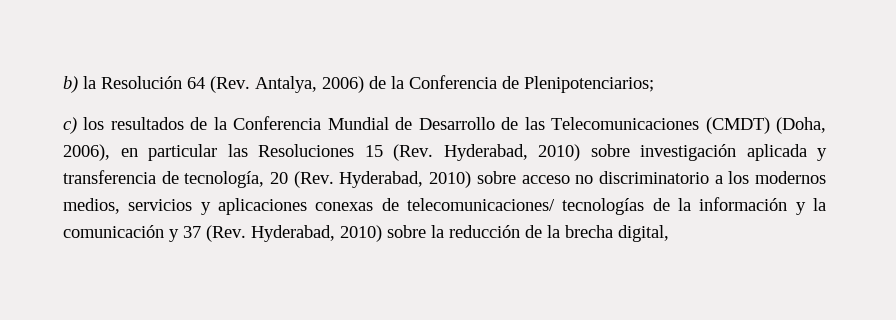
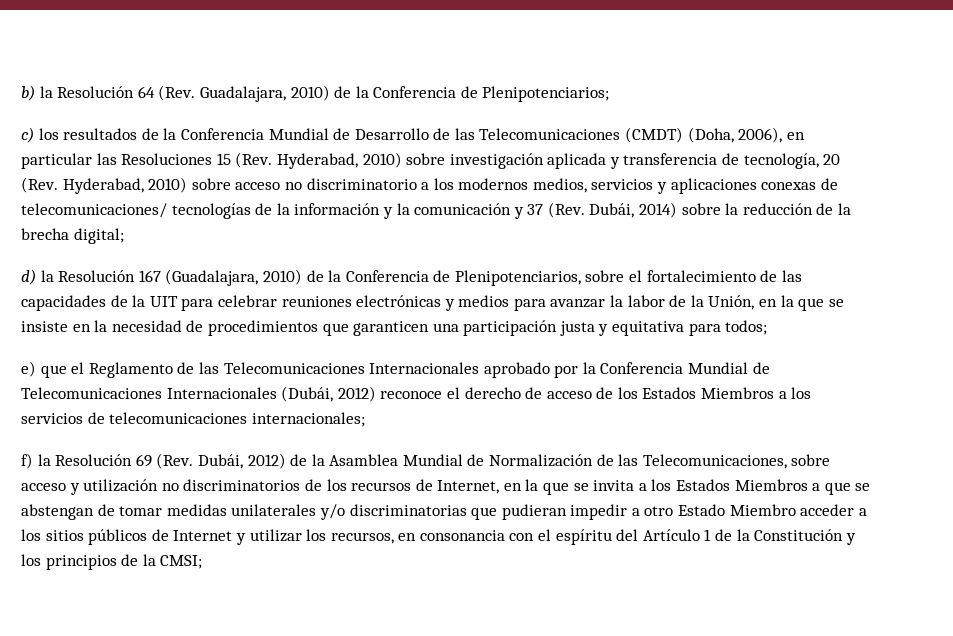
[255,76,364,93] Antalya, 2006) -> [199,85,330,102] Guadalajara, 2010)
[251,225,382,242] Hyderabad, 2010) -> [589,202,678,218] Dubái, 2014)
[618,225,669,242] digital, -> [73,228,124,244] [21,269,802,286] [21,295,844,311] [21,320,768,336] [21,361,770,378] [21,386,812,402] [21,412,365,427] [21,453,831,469] [21,479,871,495] [21,504,867,520] [21,529,856,545] [21,554,203,570] digital; // d) la Resolución 167 (Guadalajara, 2010) de la Conferencia de Plenipotenciarios, sobre el fortalecimiento de las capacidades de la UIT para celebrar reuniones electrónicas y medios para avanzar la labor de la Unión, en la que se insiste en la necesidad de procedimientos que garanticen una participación justa y equitativa para todos; // e) que el Reglamento de las Telecomunicaciones Internacionales aprobado por la Conferencia Mundial de Telecomunicaciones Internacionales (Dubái, 2012) reconoce el derecho de acceso de los Estados Miembros a los servicios de telecomunicaciones internacionales; // f) la Resolución 69 (Rev. Dubái, 2012) de la Asamblea Mundial de Normalización de las Telecomunicaciones, sobre acceso y utilización no discriminatorios de los recursos de Internet, en la que se invita a los Estados Miembros a que se abstengan de tomar medidas unilaterales y/o discriminatorias que pudieran impedir a otro Estado Miembro acceder a los sitios públicos de Internet y utilizar los recursos, en consonancia con el espíritu del Artículo 1 de la Constitución y los principios de la CMSI;

